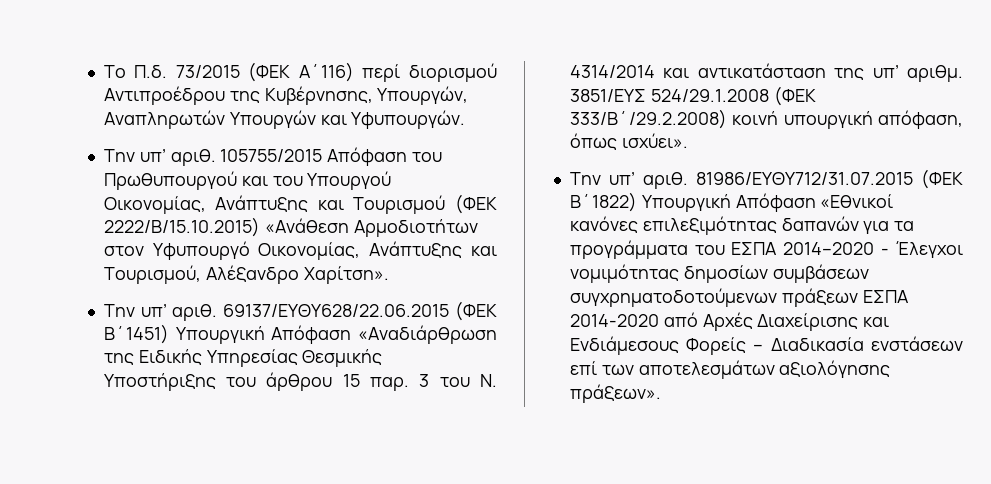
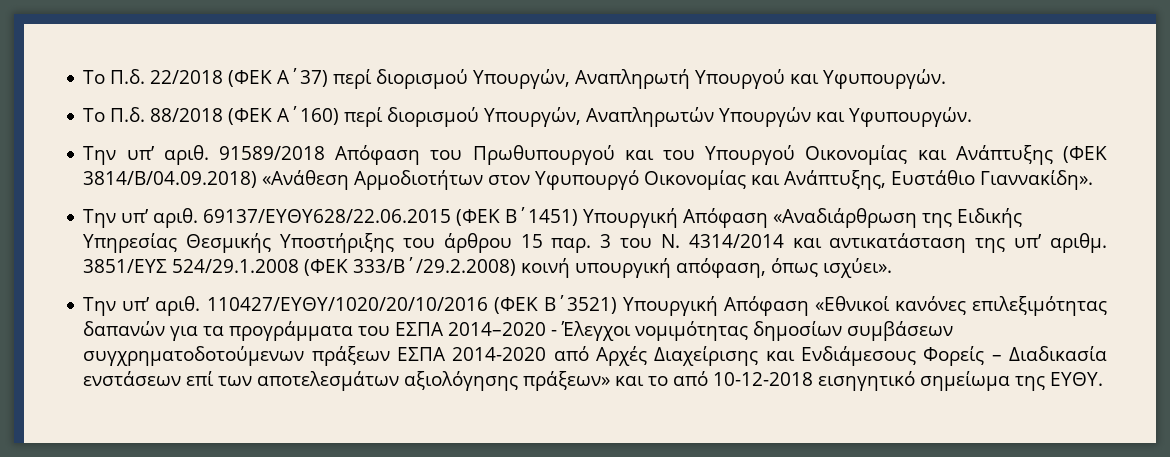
[103,62,498,82] [103,86,373,105] Το Π.δ. 73/2015 (ΦΕΚ Α΄116) περί διορισμού Αντιπροέδρου της Κυβέρνησης, -> [83,68,947,89] [83,106,480,127] Το Π.δ. 22/2018 (ΦΕΚ Α΄37) περί διορισμού Υπουργών, Αναπληρωτή Υπουργού και Υφυπουργών. // Το Π.δ. 88/2018 (ΦΕΚ Α΄160) περί διορισμού
[220,149,323,162] 105755/2015 -> [218,146,325,160] 91589/2018
[103,194,497,214] [103,217,478,237] [103,241,497,260] [103,265,389,284] Οικονομίας, Ανάπτυξης και Τουρισμού (ΦΕΚ 2222/Β/15.10.2015) «Ανάθεση Αρμοδιοτήτων στον Υφυπουργό Οικονομίας, Ανάπτυξης και Τουρισμού, Αλέξανδρο Χαρίτση». -> [805,145,1107,165] [83,170,1094,190] Οικονομίας και Ανάπτυξης (ΦΕΚ 3814/Β/04.09.2018) «Ανάθεση Αρμοδιοτήτων στον Υφυπουργό Οικονομίας και Ανάπτυξης, Ευστάθιο Γιαννακίδη».
[695,169,963,189] [569,192,637,212] 81986/ΕΥΘΥ712/31.07.2015 (ΦΕΚ Β΄1822) -> [206,295,617,314] 110427/EΥΘΥ/1020/20/10/2016 (ΦΕΚ Β΄3521)
[569,384,661,403] πράξεων». -> [523,371,1104,391] πράξεων» και το από 10-12-2018 εισηγητικό σημείωμα της ΕΥΘΥ.

